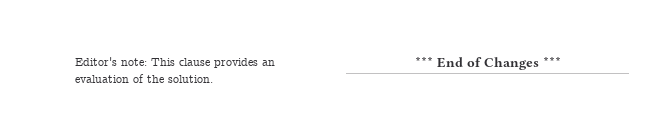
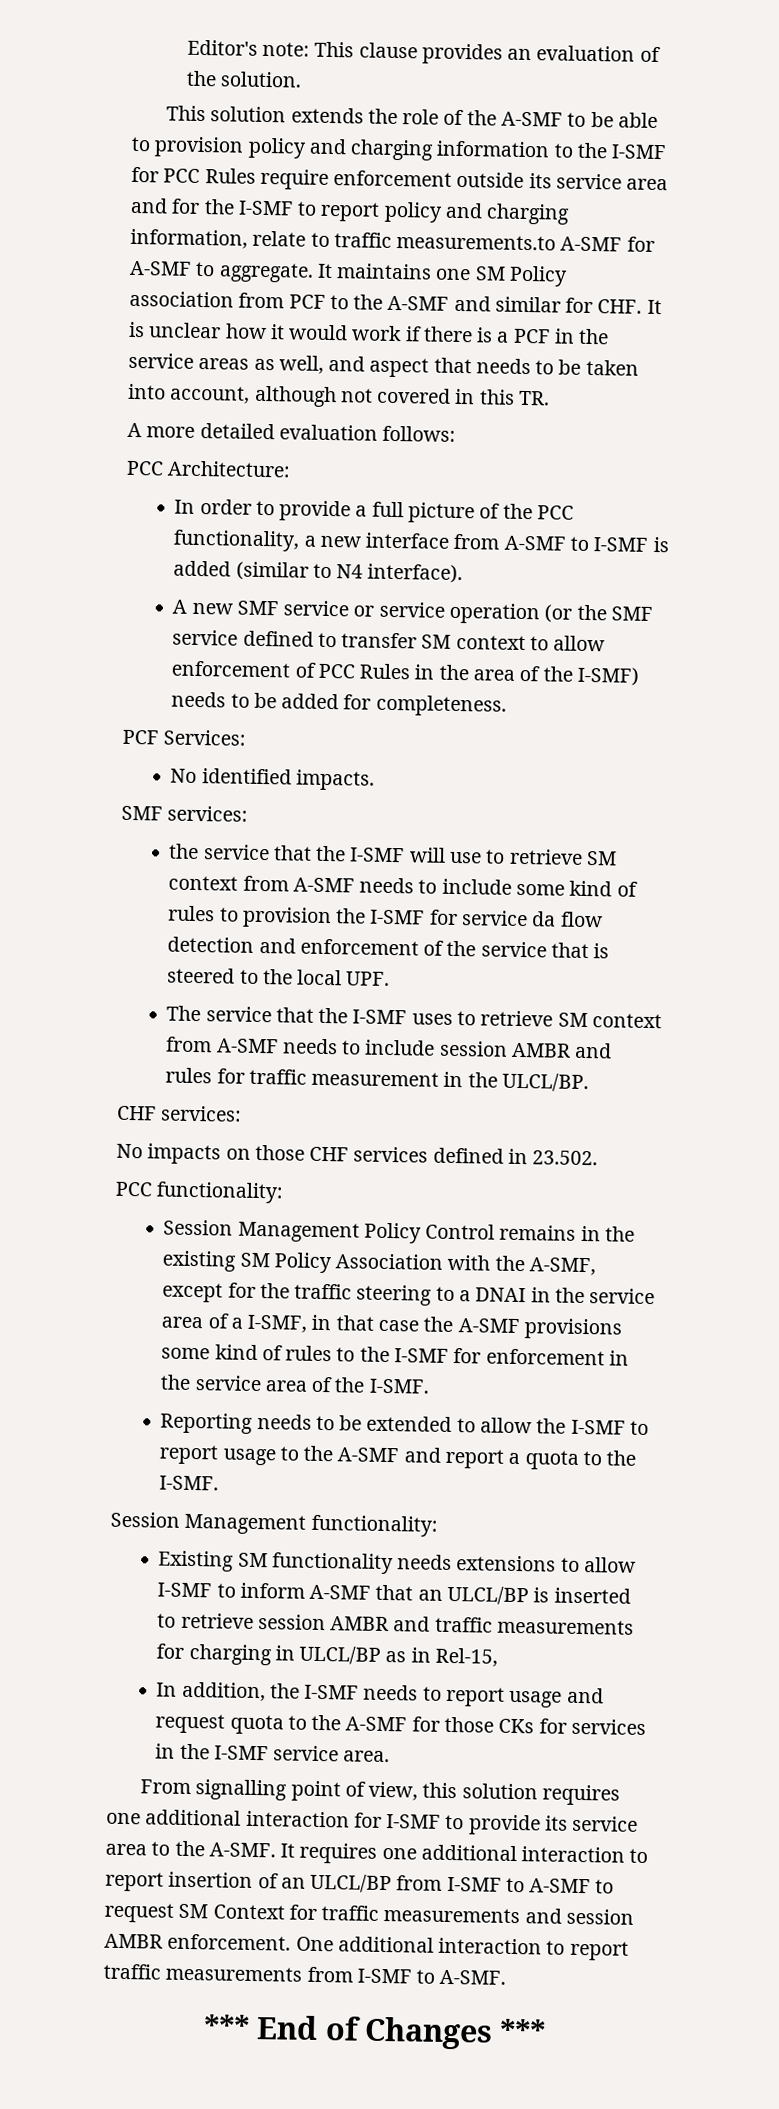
(213, 79) none -> [166,105,658,129] [131,136,667,161] [131,166,669,191] [130,197,571,225] [130,228,655,252] [129,260,568,287] [129,290,662,315] [128,321,610,345] [128,352,639,378] [128,383,550,408] [127,422,457,442] [126,460,292,478] [174,499,574,524] [173,529,669,553] [173,560,464,584] [172,599,653,625] [172,629,606,652] [171,660,639,686] [171,691,507,717] [122,729,247,746] [170,768,375,791] [121,805,249,822] [168,843,617,866] [168,875,638,897] [168,905,603,929] [167,936,610,959] [167,967,391,987] [166,1005,662,1029] [166,1036,613,1059] [165,1067,589,1093] [116,1105,243,1122] [116,1143,599,1166] [115,1181,285,1204] [163,1219,635,1244] [162,1250,596,1276] [162,1282,656,1306] [161,1313,622,1340] [161,1344,629,1366] [160,1374,430,1394] [160,1412,649,1436] [159,1444,637,1470] [159,1475,220,1491] [110,1511,438,1537] [158,1550,636,1575] [157,1582,631,1606] [157,1612,634,1635] [156,1643,498,1667] [156,1681,604,1708] [155,1713,646,1736] [155,1743,391,1763] [140,1779,621,1806] [106,1809,639,1836] [105,1840,649,1864] [105,1871,615,1894] [104,1902,634,1925] [104,1933,629,1961] [103,1963,507,1985] // This solution extends the role of the A-SMF to be able to provision policy and charging information to the I-SMF for PCC Rules require enforcement outside its service area and for the I-SMF to report policy and charging information, relate to traffic measurements.to A-SMF for A-SMF to aggregate. It maintains one SM Policy association from PCF to the A-SMF and similar for CHF. It is unclear how it would work if there is a PCF in the service areas as well, and aspect that needs to be taken into account, although not covered in this TR. // A more detailed evaluation follows: // PCC Architecture: // In order to provide a full picture of the PCC functionality, a new interface from A-SMF to I-SMF is added (similar to N4 interface). // A new SMF service or service operation (or the SMF service defined to transfer SM context to allow enforcement of PCC Rules in the area of the I-SMF) needs to be added for completeness. // PCF Services: // No identified impacts. // SMF services: // the service that the I-SMF will use to retrieve SM context from A-SMF needs to include some kind of rules to provision the I-SMF for service da flow detection and enforcement of the service that is steered to the local UPF. // The service that the I-SMF uses to retrieve SM context from A-SMF needs to include session AMBR and rules for traffic measurement in the ULCL/BP. // CHF services: // No impacts on those CHF services defined in 23.502. // PCC functionality: // Session Management Policy Control remains in the existing SM Policy Association with the A-SMF, except for the traffic steering to a DNAI in the service area of a I-SMF, in that case the A-SMF provisions some kind of rules to the I-SMF for enforcement in the service area of the I-SMF. // Reporting needs to be extended to allow the I-SMF to report usage to the A-SMF and report a quota to the I-SMF. // Session Management functionality: // Existing SM functionality needs extensions to allow I-SMF to inform A-SMF that an ULCL/BP is inserted to retrieve session AMBR and traffic measurements for charging in ULCL/BP as in Rel-15, // In addition, the I-SMF needs to report usage and request quota to the A-SMF for those CKs for services in the I-SMF service area. // From signalling point of view, this solution requires one additional interaction for I-SMF to provide its service area to the A-SMF. It requires one additional interaction to report insertion of an ULCL/BP from I-SMF to A-SMF to request SM Context for traffic measurements and session AMBR enforcement. One additional interaction to report traffic measurements from I-SMF to A-SMF.

